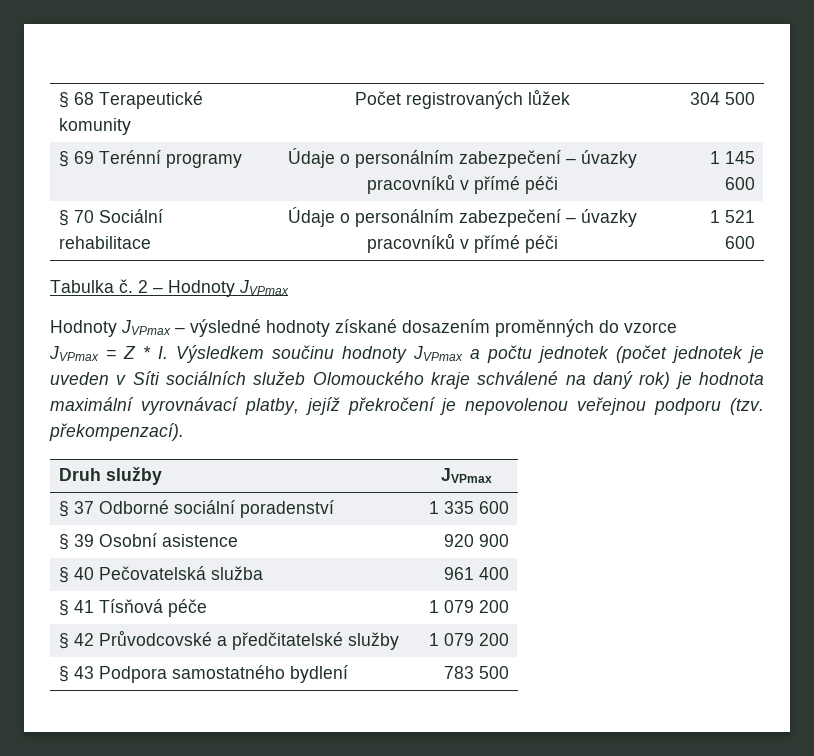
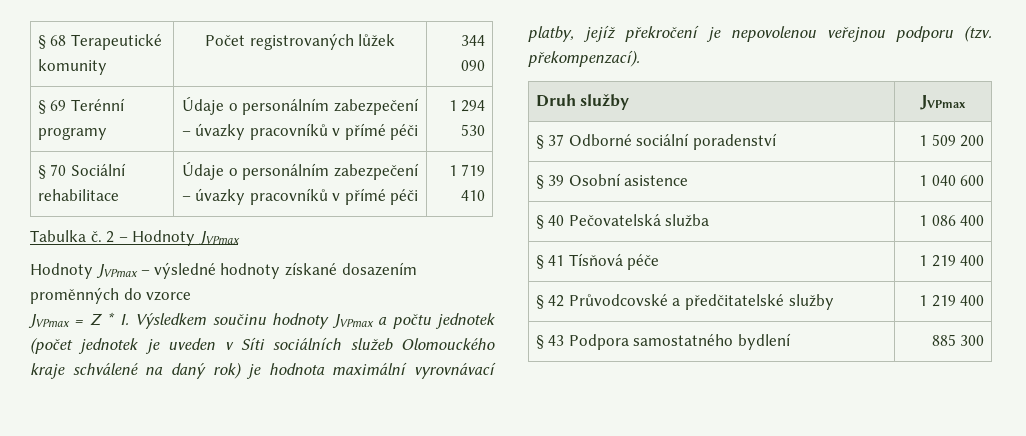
[689,92,755,105] 304 500 -> [461,35,486,46] [461,60,486,71] 344 090
[724,151,755,164] [724,177,755,190] 145 600 -> [461,100,486,112] [461,124,486,136] 294 530
[724,210,755,223] [724,236,755,249] 521 600 -> [461,164,486,176] [461,190,486,201] 719 410
[443,501,509,514] 335 600 -> [931,134,985,147] 509 200
[443,534,509,547] 920 900 -> [919,175,985,186] 1 040 600
[443,567,474,580] 961 -> [919,215,956,226] 1 086
[443,600,509,613] 079 200 -> [931,255,985,267] 219 400
[443,633,509,646] 079 200 -> [931,295,985,307] 219 400
[443,666,509,679] 783 500 -> [931,334,985,346] 885 300

